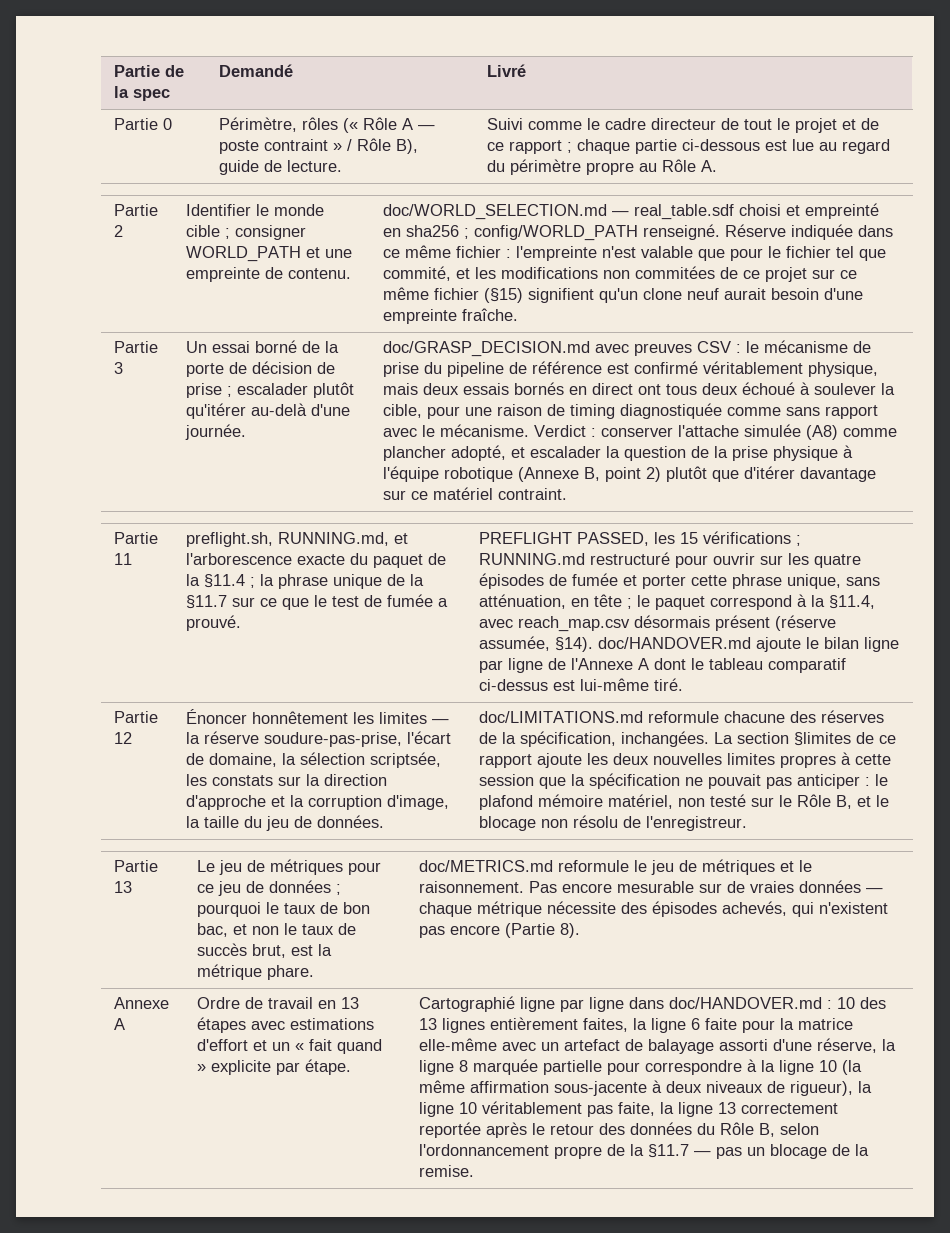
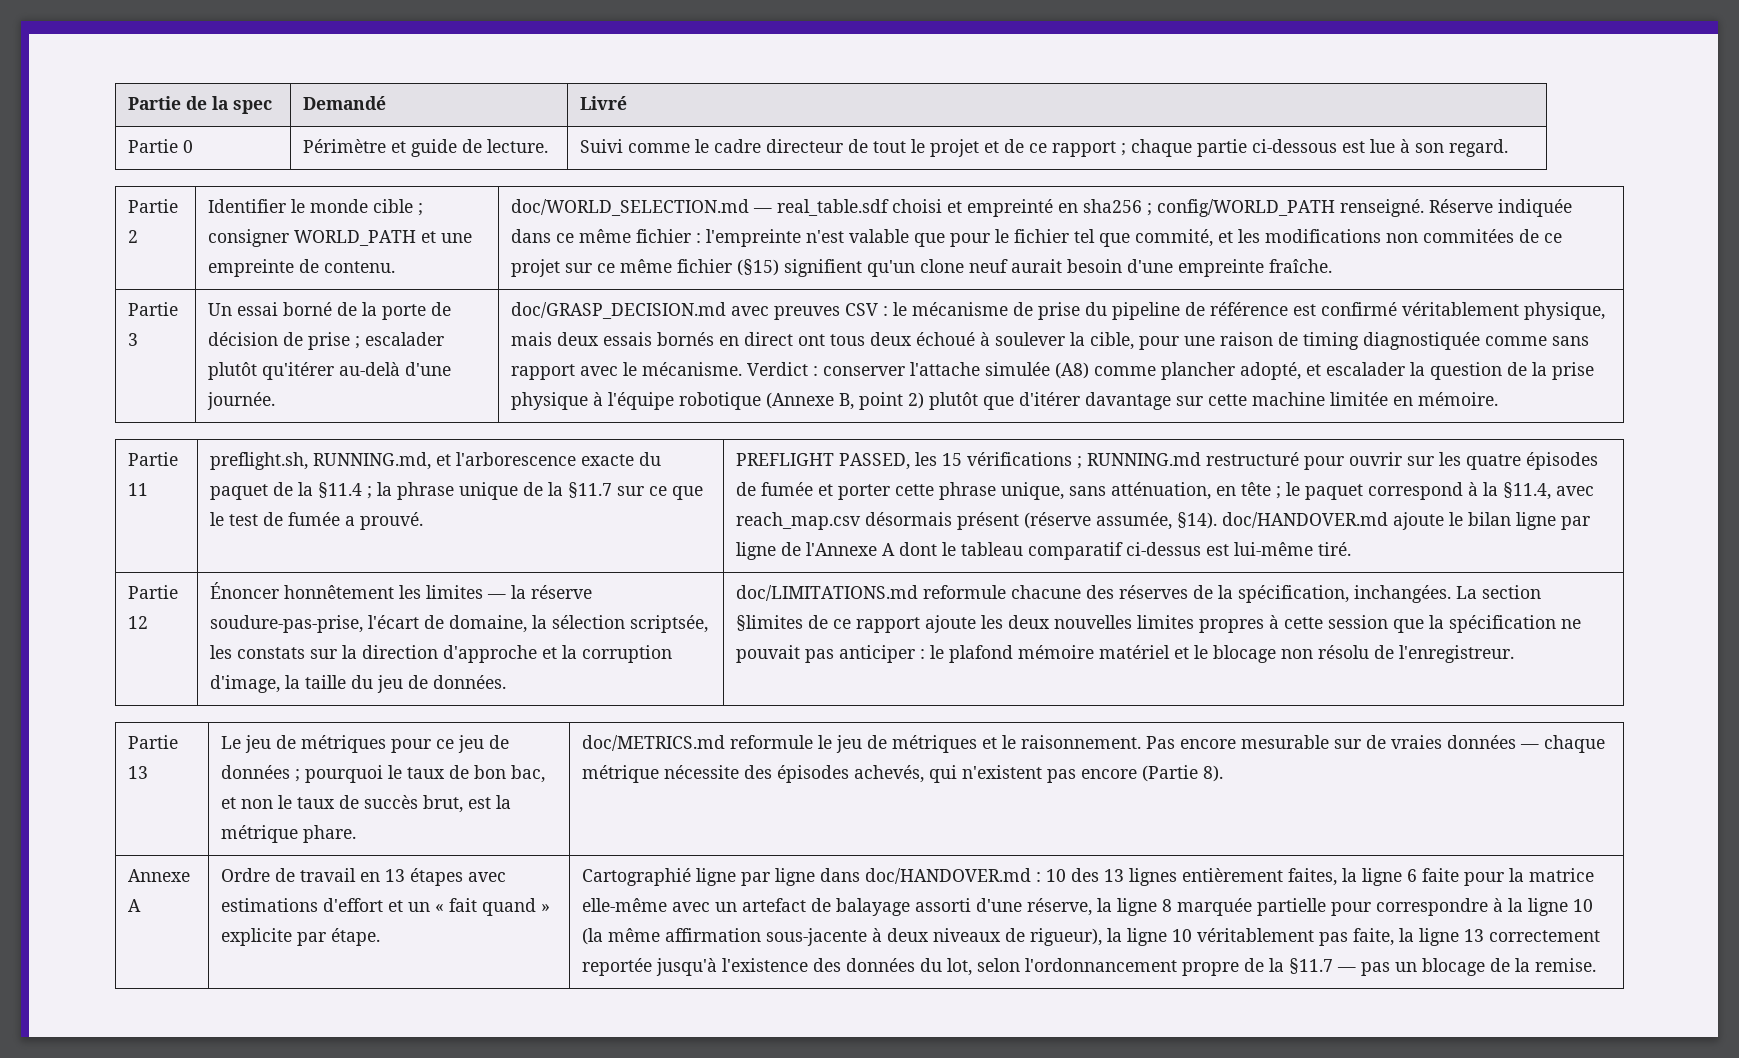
[219,117,436,133] [219,138,419,154] Périmètre, rôles (« Rôle A — poste contraint » / Rôle B), -> [303,139,407,153] Périmètre et
[819,139,891,154] [487,159,718,175] au regard du périmètre propre au Rôle A. -> [1400,139,1509,157] à son regard.
[411,487,568,500] ce matériel contraint. -> [1208,392,1499,406] cette machine limitée en mémoire.
[608,794,853,809] matériel, non testé sur le Rôle B, -> [1099,645,1171,659] matériel
[486,1122,595,1138] après le retour -> [656,958,809,976] jusqu'à l'existence
[720,1122,776,1137] Rôle B, -> [947,958,973,976] lot,

